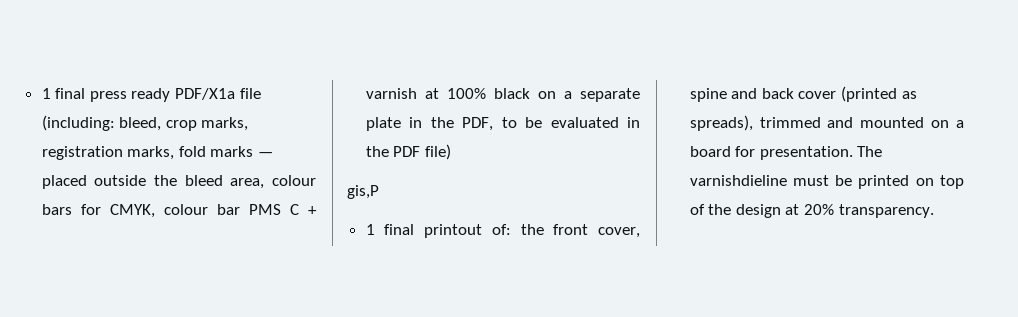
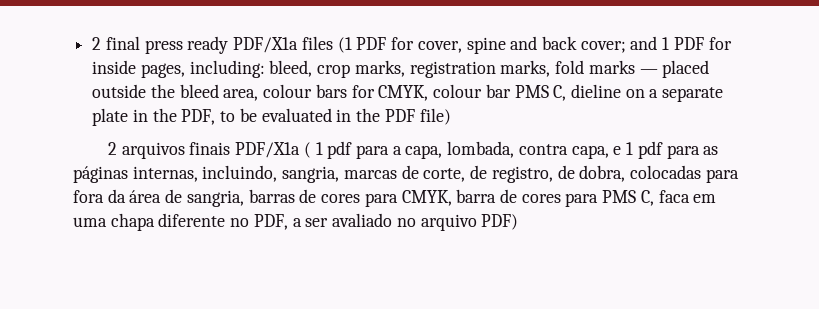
[41,88,51,99] 1 -> [92,37,102,50] 2
[239,88,261,99] [41,115,115,131] file (including: -> [301,36,732,54] [92,60,265,78] files (1 PDF for cover, spine and back cover; and 1 PDF for inside pages, including:
[289,204,317,215] [365,88,530,99] C + varnish at 100% black -> [553,84,621,101] C, dieline
[347,185,379,199] [365,224,640,238] [689,86,917,102] [689,115,964,131] [689,146,883,160] [689,175,964,189] [689,204,934,218] gis,P // 1 final printout of: the front cover, spine and back cover (printed as spreads), trimmed and mounted on a board for presentation. The varnishdieline must be printed on top of the design at 20% transparency. -> [107,141,719,159] [73,165,739,183] [73,189,717,207] [73,213,519,231] 2 arquivos finais PDF/X1a ( 1 pdf para a capa, lombada, contra capa, e 1 pdf para as páginas internas, incluindo, sangria, marcas de corte, de registro, de dobra, colocadas para fora da área de sangria, barras de cores para CMYK, barra de cores para PMS C, faca em uma chapa diferente no PDF, a ser avaliado no arquivo PDF)

